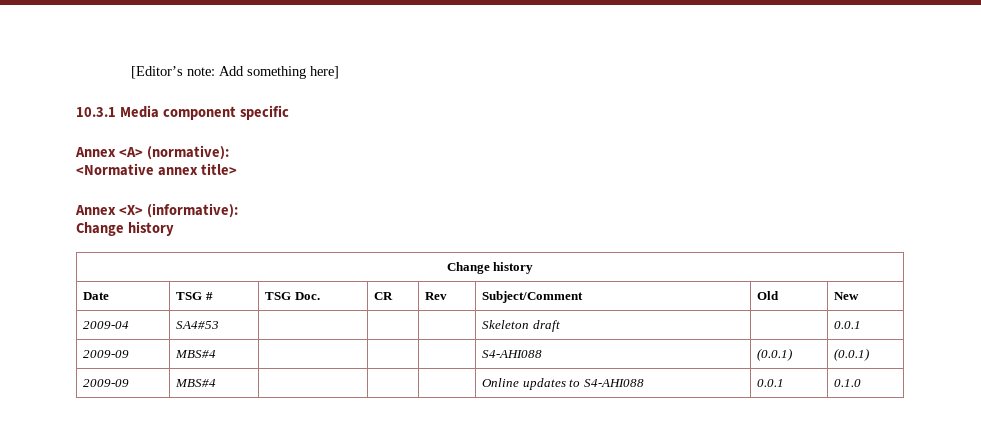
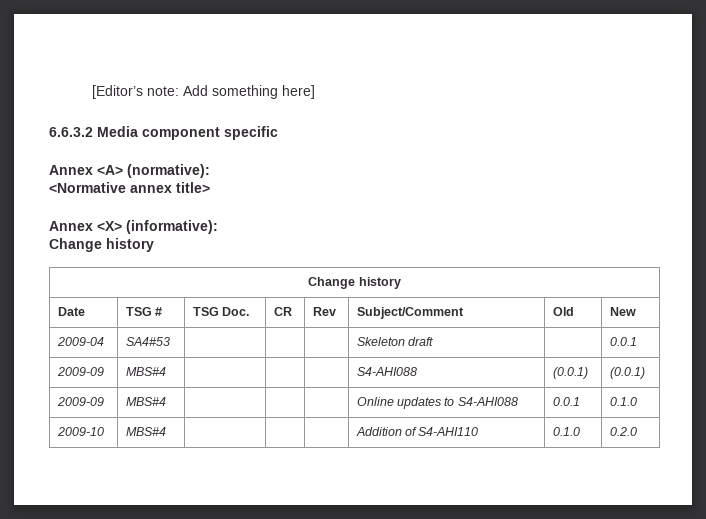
[76,107,116,117] 10.3.1 -> [49,127,93,137] 6.6.3.2
(862, 383) none -> [56,427,104,436] [125,427,166,436] [355,427,479,436] [552,427,580,436] [609,427,637,436] // 2009-10 | MBS#4 | | | | Addition of S4-AHI110 | 0.1.0 | 0.2.0

